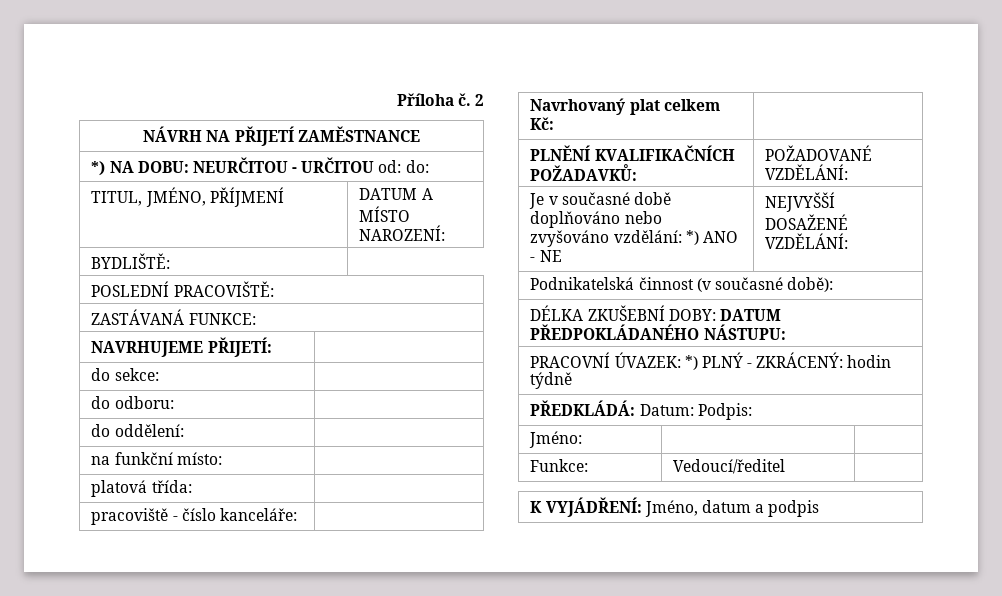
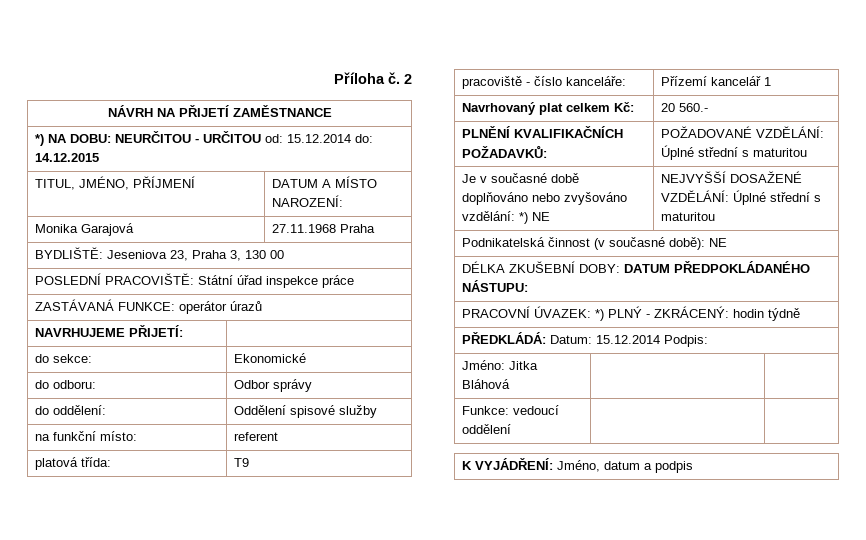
(402, 166) none -> [287,134,352,143] 15.12.2014
(429, 166) none -> [35,153,100,162] 14.12.2015
[91,253,171,269] [91,281,274,297] BYDLIŠTĚ: // POSLEDNÍ PRACOVIŠTĚ: -> [35,223,135,236] [272,224,376,233] [35,247,285,261] [35,273,355,288] Monika Garajová | 27.11.1968 Praha // BYDLIŠTĚ: Jeseniova 23, Praha 3, 130 00 // POSLEDNÍ PRACOVIŠTĚ: Státní úřad inspekce práce
(256, 319) none -> [179,301,263,314] operátor úrazů
(159, 374) none -> [234,353,307,363] Ekonomické
(174, 402) none -> [234,379,313,392] Odbor správy
(184, 430) none -> [234,405,378,418] Oddělení spisové služby
(222, 458) none -> [234,432,279,441] referent
(192, 486) none -> [234,458,250,467] T9
(297, 514) none -> [661,76,772,86] Přízemí kancelář 1
(555, 123) none -> [661,103,709,112] 20 560.-
(849, 172) none -> [661,145,808,160] Úplné střední s maturitou
[702,231,738,243] [530,257,536,262] ANO - -> (529, 218) none
(849, 241) none -> [733,190,822,205] [661,212,716,221] Úplné střední s maturitou
(834, 284) none -> [709,238,728,247] NE
(694, 410) none -> [596,335,661,344] 15.12.2014
(583, 439) none -> [509,361,539,370] [462,379,511,389] Jitka Bláhová
[673,459,786,474] | Vedoucí/ředitel -> [513,405,560,415] [462,424,512,434] vedoucí oddělení |

